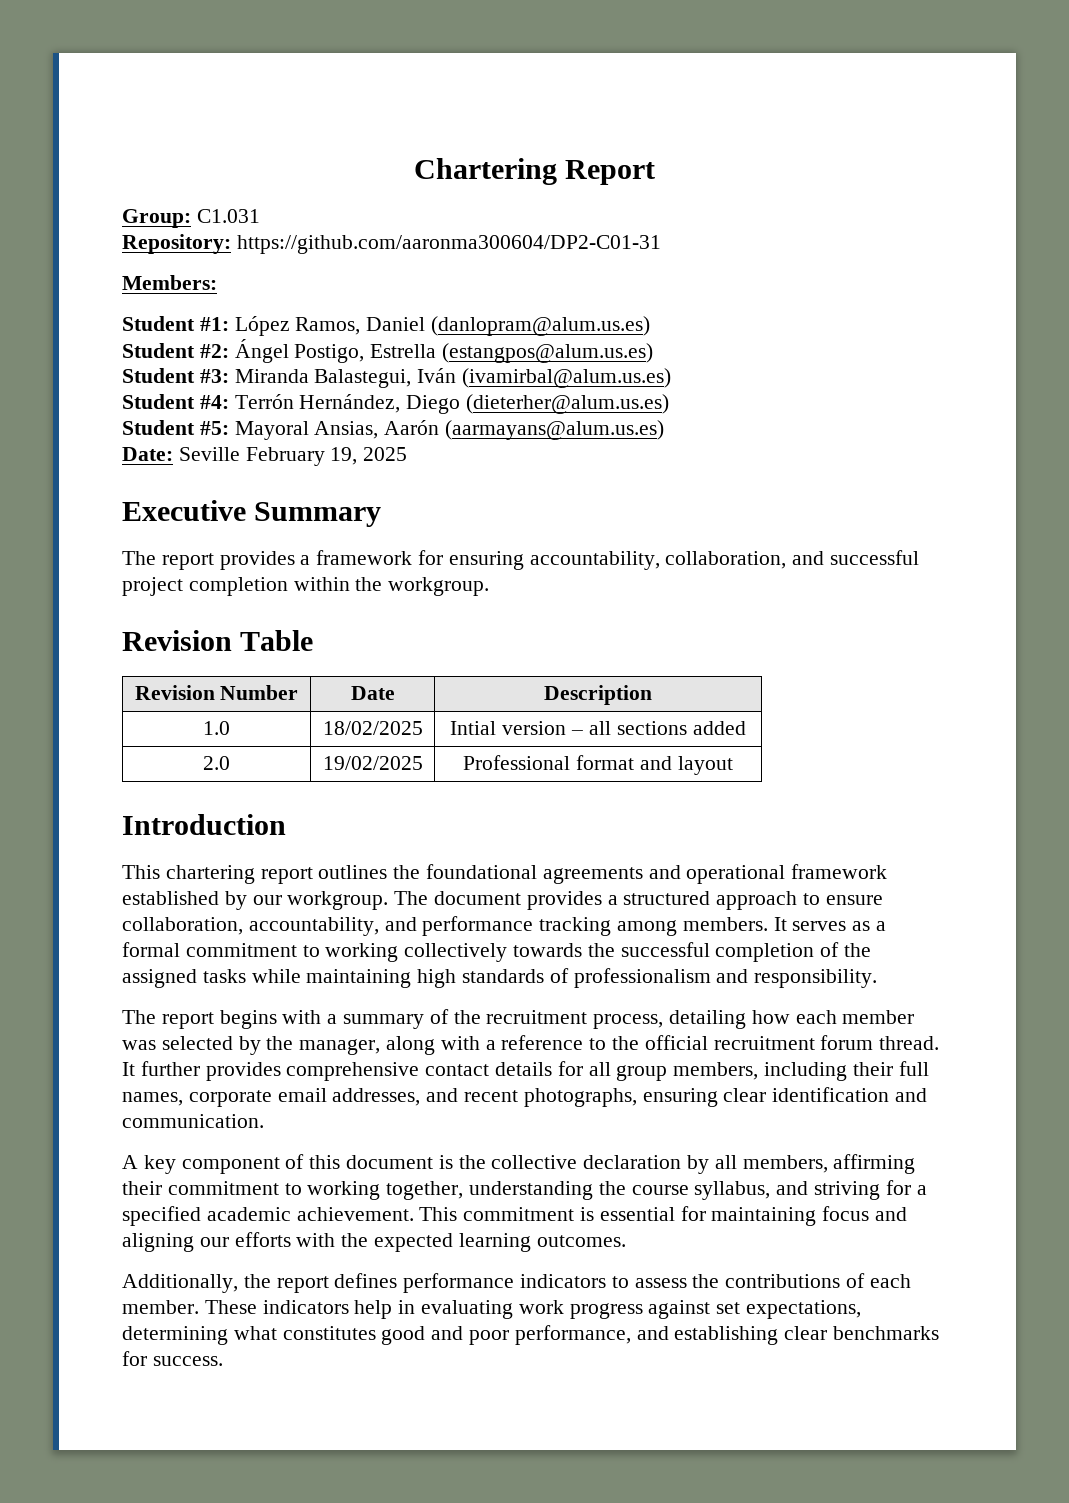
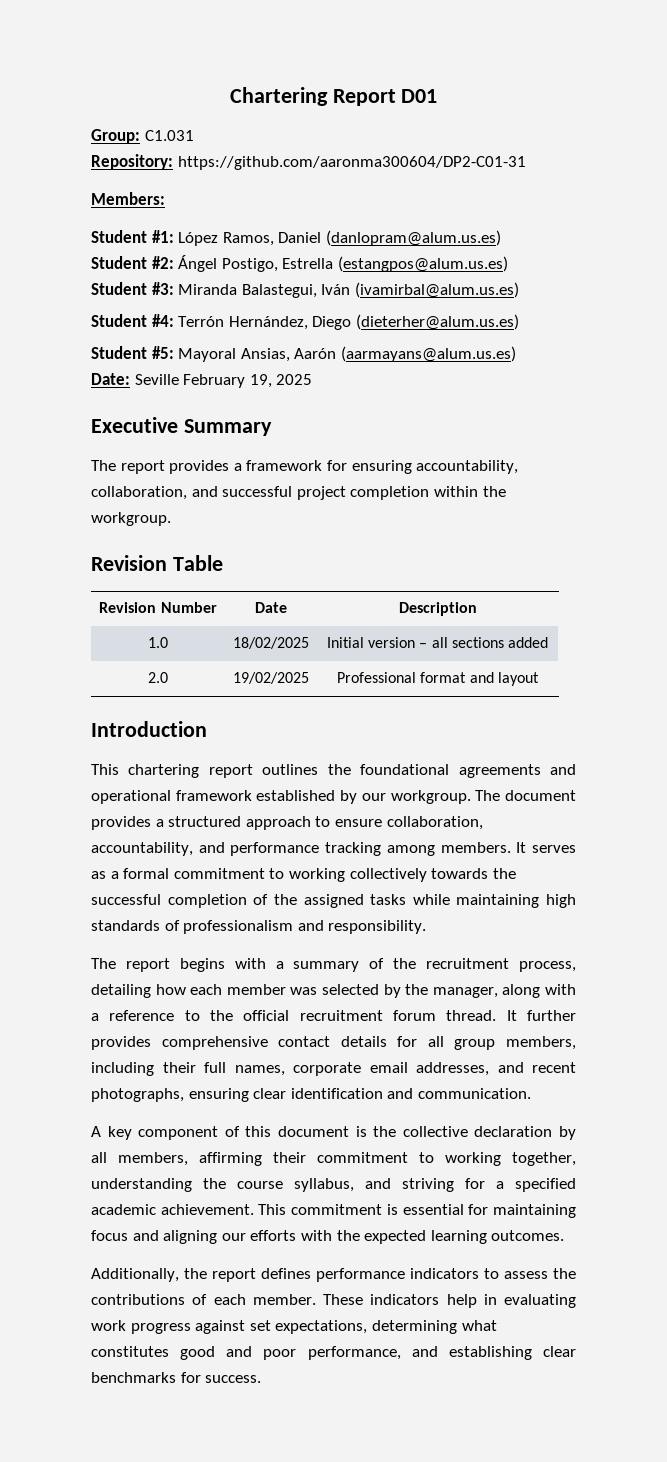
(656, 172) none -> [401,89,438,103] D01
[450,721,497,735] Intial -> [327,637,365,648] Initial

